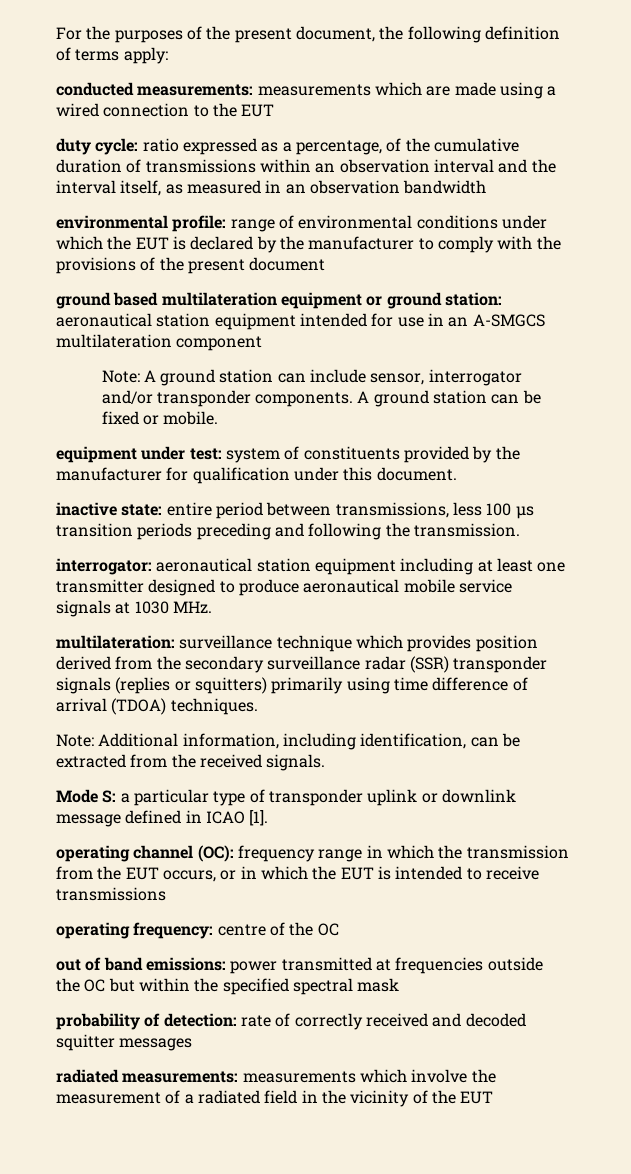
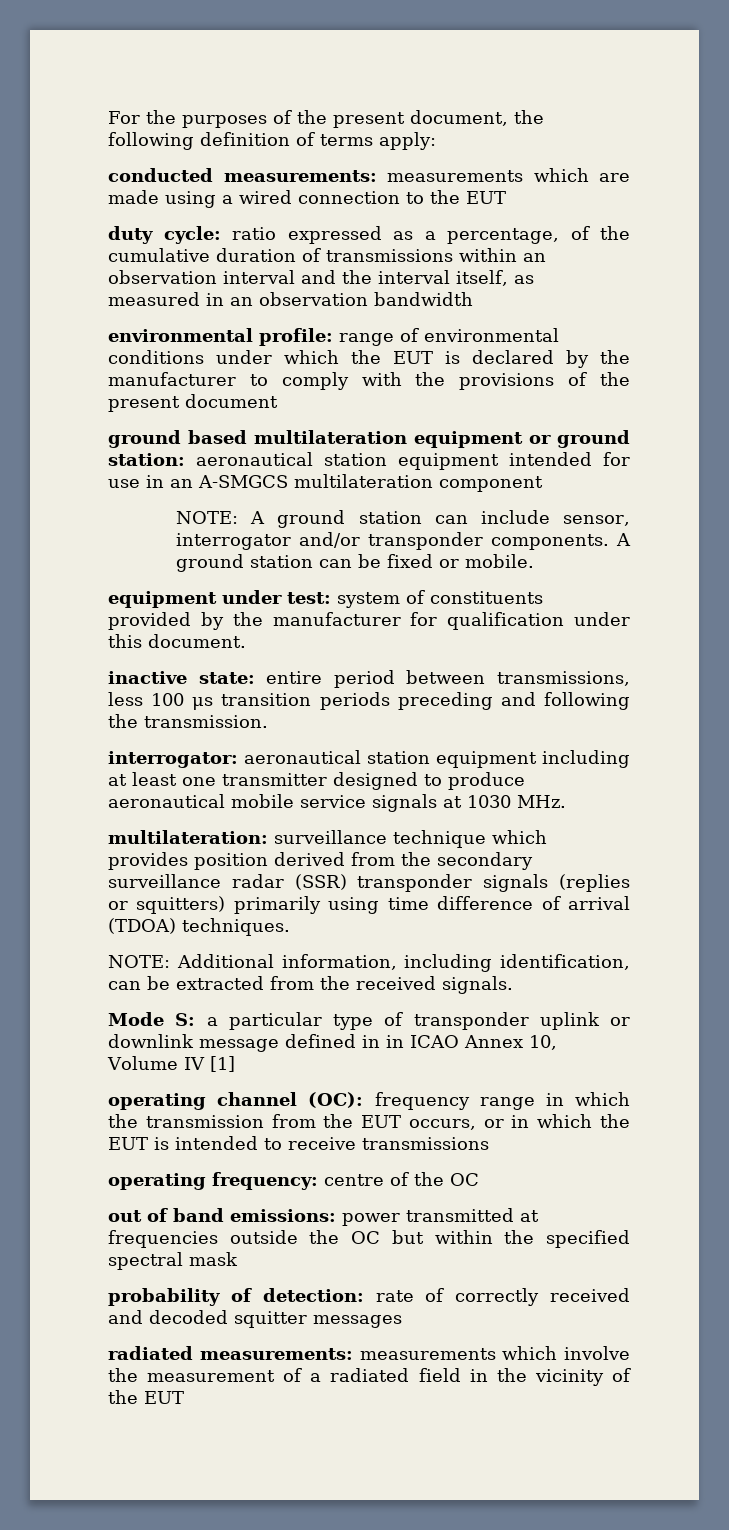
[101,370,140,383] Note: -> [176,511,239,524] NOTE:
[56,734,94,747] Note: -> [108,955,170,968] NOTE:
[205,810,269,826] ICAO [1]. -> [386,1035,557,1050] [107,1056,235,1072] in ICAO Annex 10, Volume IV [1]

